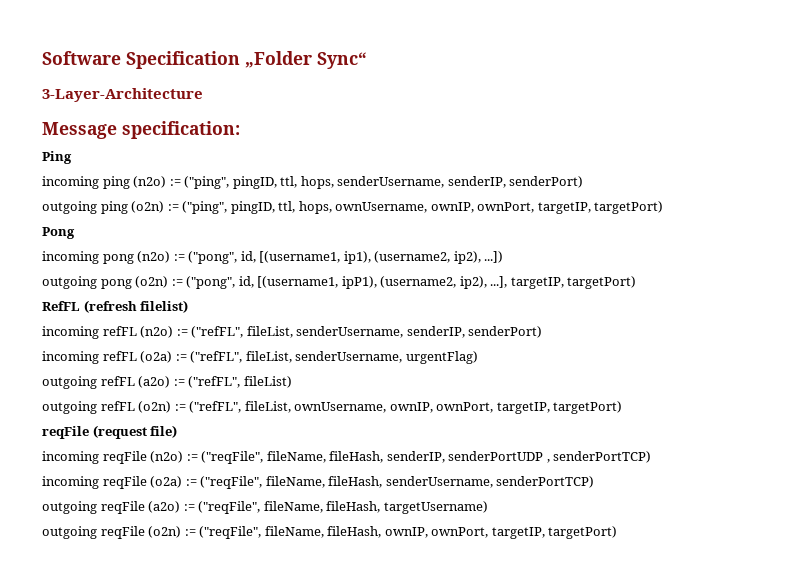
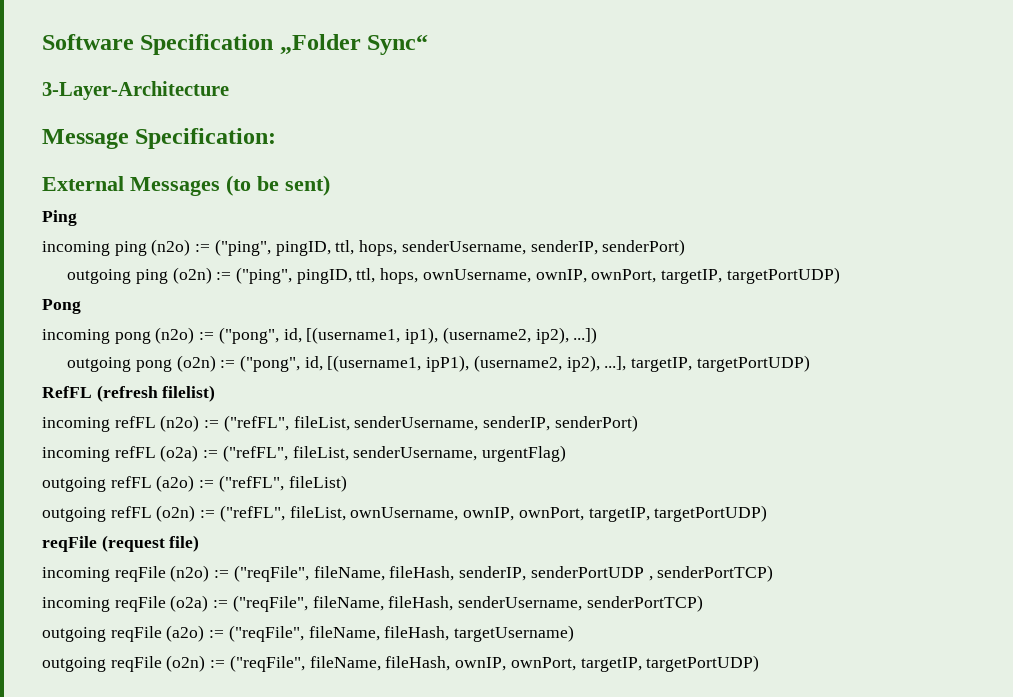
[122,121,240,139] specification: -> [135,128,277,149] [42,175,330,196] Specification: // External Messages (to be sent)
[594,201,664,214] targetPort) -> [726,267,840,284] targetPortUDP)
[567,276,637,289] targetPort) -> [696,355,810,372] targetPortUDP)
[553,401,623,414] targetPort) -> [654,505,768,522] targetPortUDP)
[548,526,618,539] targetPort) -> [646,655,760,672] targetPortUDP)

